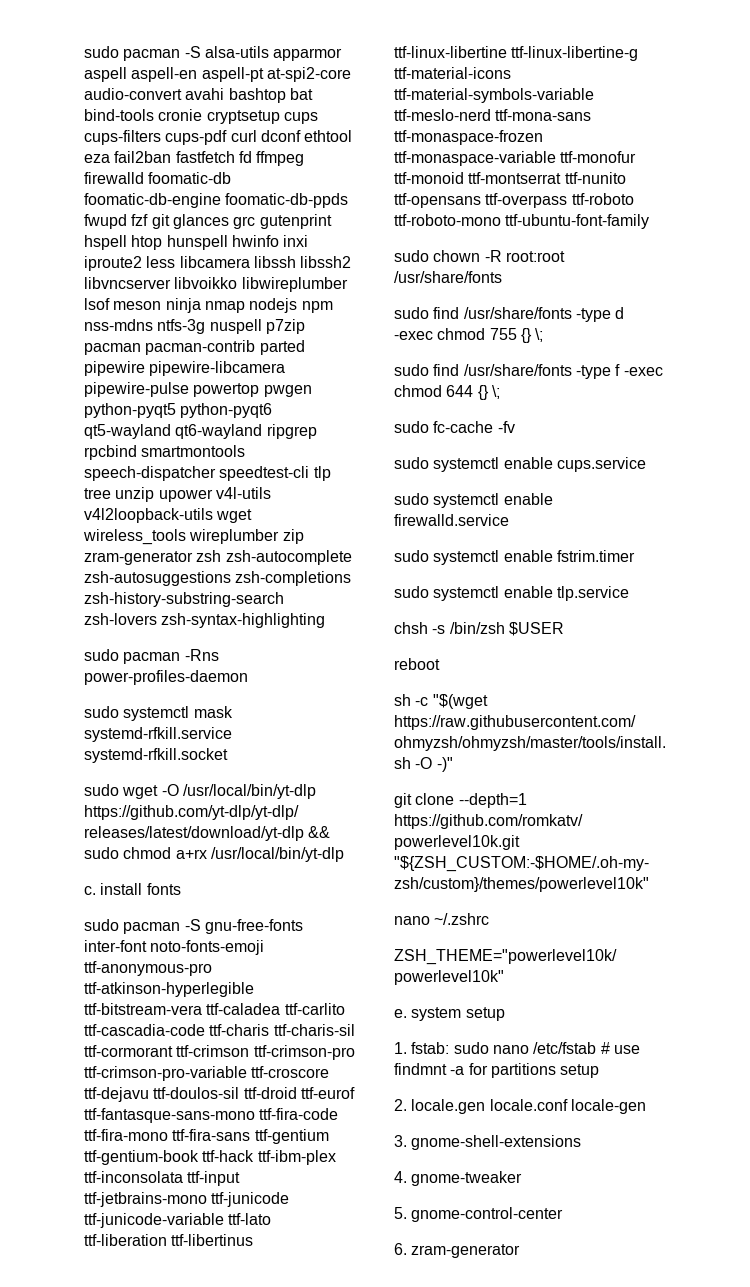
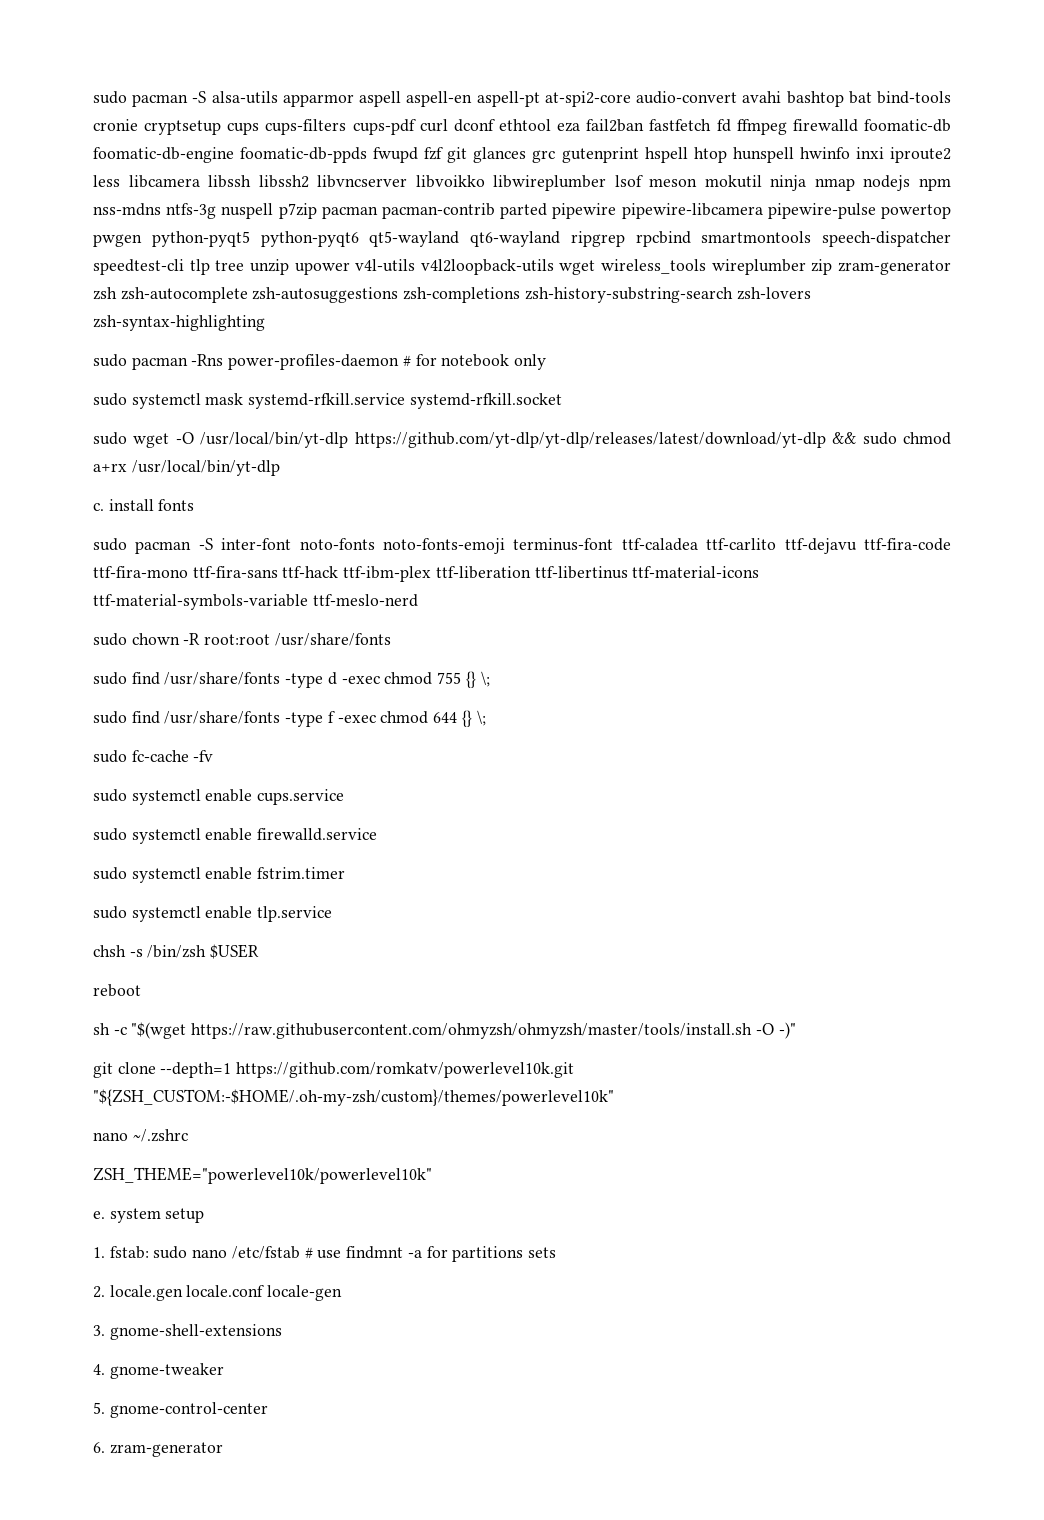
(162, 305) none -> [704,175,762,188] mokutil
(248, 677) none -> [402,354,547,370] # for notebook only
[204,919,303,934] [84,940,265,955] [84,961,212,976] [84,982,254,997] [84,1003,345,1015] [84,1024,355,1036] [84,1045,355,1060] [84,1066,330,1081] [84,1087,355,1102] [84,1108,339,1123] [84,1129,329,1144] [84,1150,336,1165] [84,1171,241,1186] [84,1192,290,1207] [84,1213,272,1228] [84,1234,254,1246] [394,46,639,61] [394,67,511,79] [394,88,594,103] [394,109,592,121] [394,130,543,145] [394,151,637,166] [394,172,626,184] [394,193,634,208] [394,214,650,229] gnu-free-fonts inter-font noto-fonts-emoji ttf-anonymous-pro ttf-atkinson-hyperlegible ttf-bitstream-vera ttf-caladea ttf-carlito ttf-cascadia-code ttf-charis ttf-charis-sil ttf-cormorant ttf-crimson ttf-crimson-pro ttf-crimson-pro-variable ttf-croscore ttf-dejavu ttf-doulos-sil ttf-droid ttf-eurof ttf-fantasque-sans-mono ttf-fira-code ttf-fira-mono ttf-fira-sans ttf-gentium ttf-gentium-book ttf-hack ttf-ibm-plex ttf-inconsolata ttf-input ttf-jetbrains-mono ttf-junicode ttf-junicode-variable ttf-lato ttf-liberation ttf-libertinus ttf-linux-libertine ttf-linux-libertine-g ttf-material-icons ttf-material-symbols-variable ttf-meslo-nerd ttf-mona-sans ttf-monaspace-frozen ttf-monaspace-variable ttf-monofur ttf-monoid ttf-montserrat ttf-nunito ttf-opensans ttf-overpass ttf-roboto ttf-roboto-mono ttf-ubuntu-font-family -> [221,538,951,554] [93,566,760,582] [93,594,418,610] inter-font noto-fonts noto-fonts-emoji terminus-font ttf-caladea ttf-carlito ttf-dejavu ttf-fira-code ttf-fira-mono ttf-fira-sans ttf-hack ttf-ibm-plex ttf-liberation ttf-libertinus ttf-material-icons ttf-material-symbols-variable ttf-meslo-nerd
[560,1064,600,1078] setup -> [527,1247,556,1258] sets

